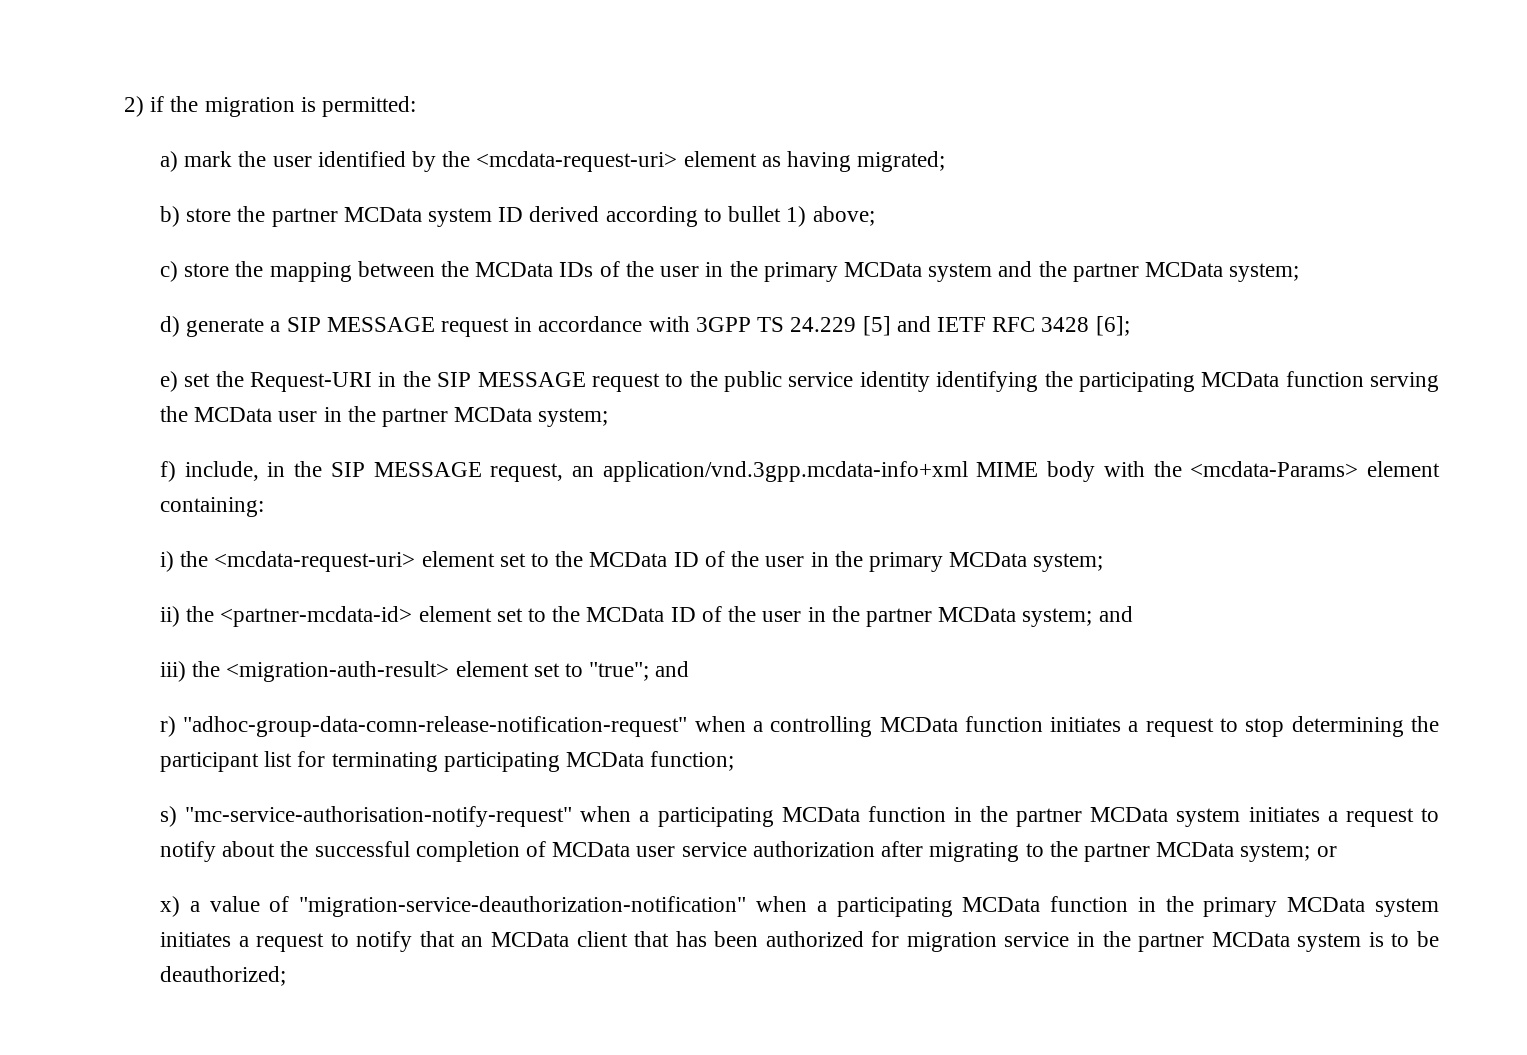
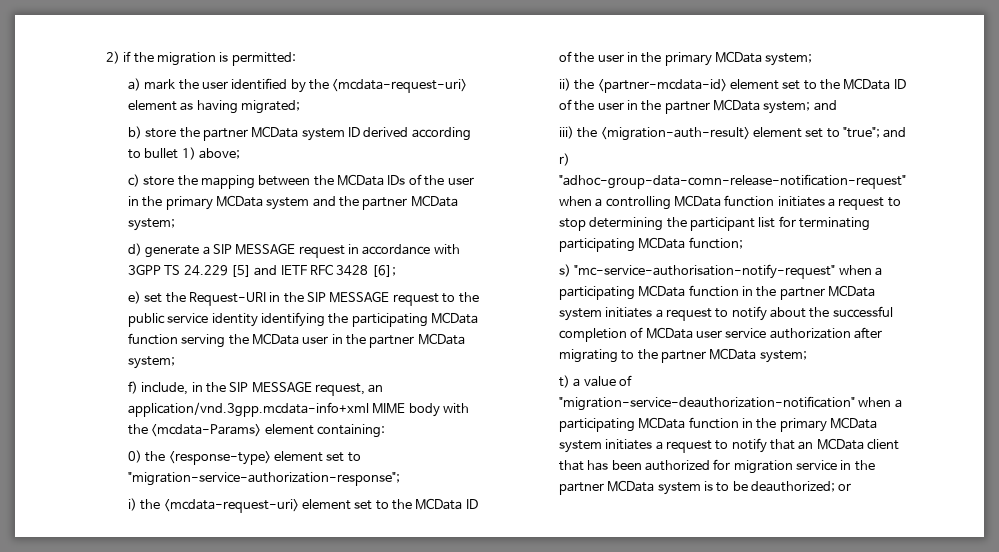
(264, 507) none -> [127,450,361,465] [127,472,400,486] // 0) the <response-type> element set to "migration-service-authorization-response";
[1316,846,1337,857] [159,896,180,917] or // x) -> [558,375,570,388] // t)
(286, 976) none -> [838,483,852,491] or

